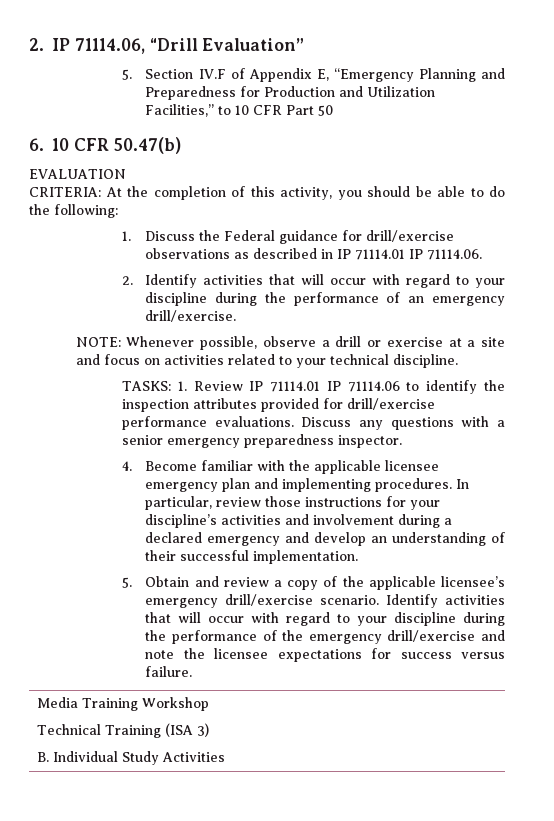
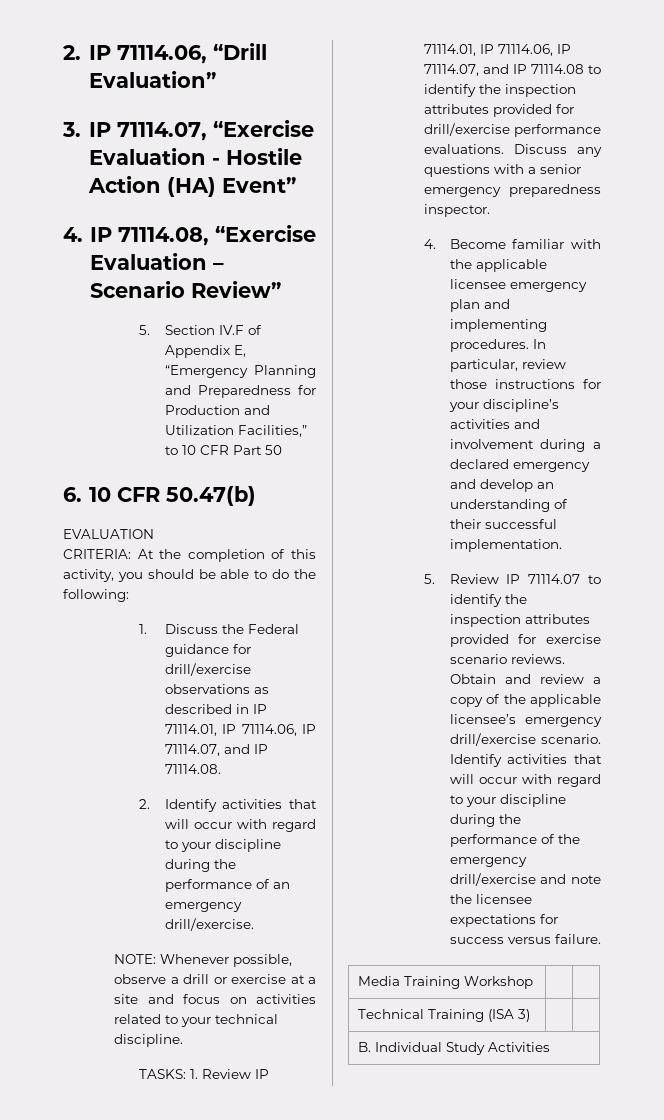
(305, 44) none -> [62,120,314,141] [88,148,302,165] [87,176,296,197] [63,225,316,246] [89,253,224,270] [89,281,281,298] // 3. IP 71114.07, “Exercise Evaluation - Hostile Action (HA) Event” // 4. IP 71114.08, “Exercise Evaluation – Scenario Review”
[355,249,483,260] 71114.01 IP 71114.06. -> [164,724,316,736] [164,744,268,756] [164,764,221,774] 71114.01, IP 71114.06, IP 71114.07, and IP 71114.08.
[270,381,400,392] 71114.01 IP 71114.06 -> [423,44,571,56] [423,64,584,76] 71114.01, IP 71114.06, IP 71114.07, and IP 71114.08
(133, 582) none -> [449,574,601,584] [449,594,527,607] [449,614,590,627] [449,634,601,647] [449,654,565,664] Review IP 71114.07 to identify the inspection attributes provided for exercise scenario reviews.

